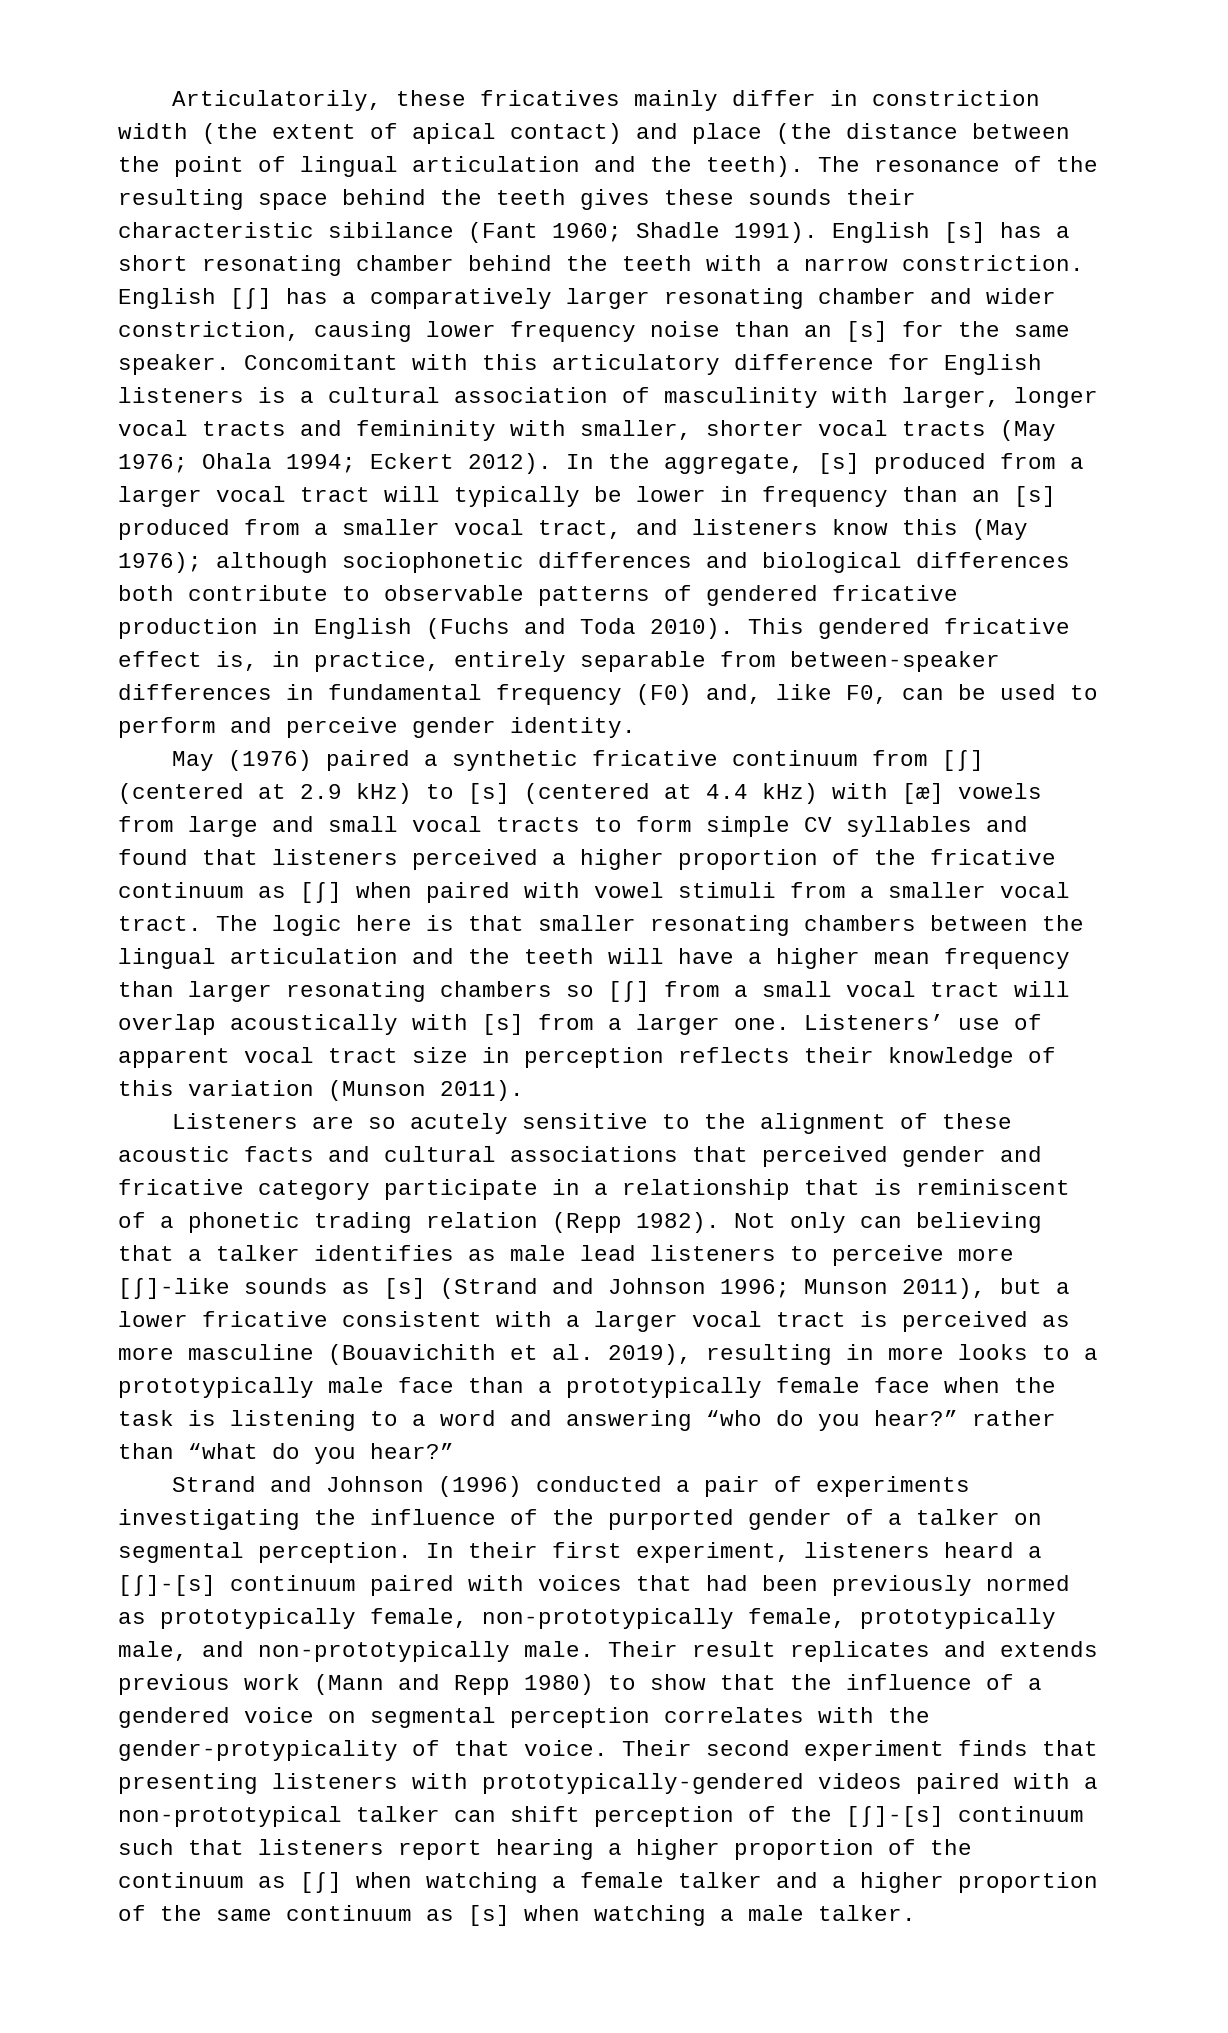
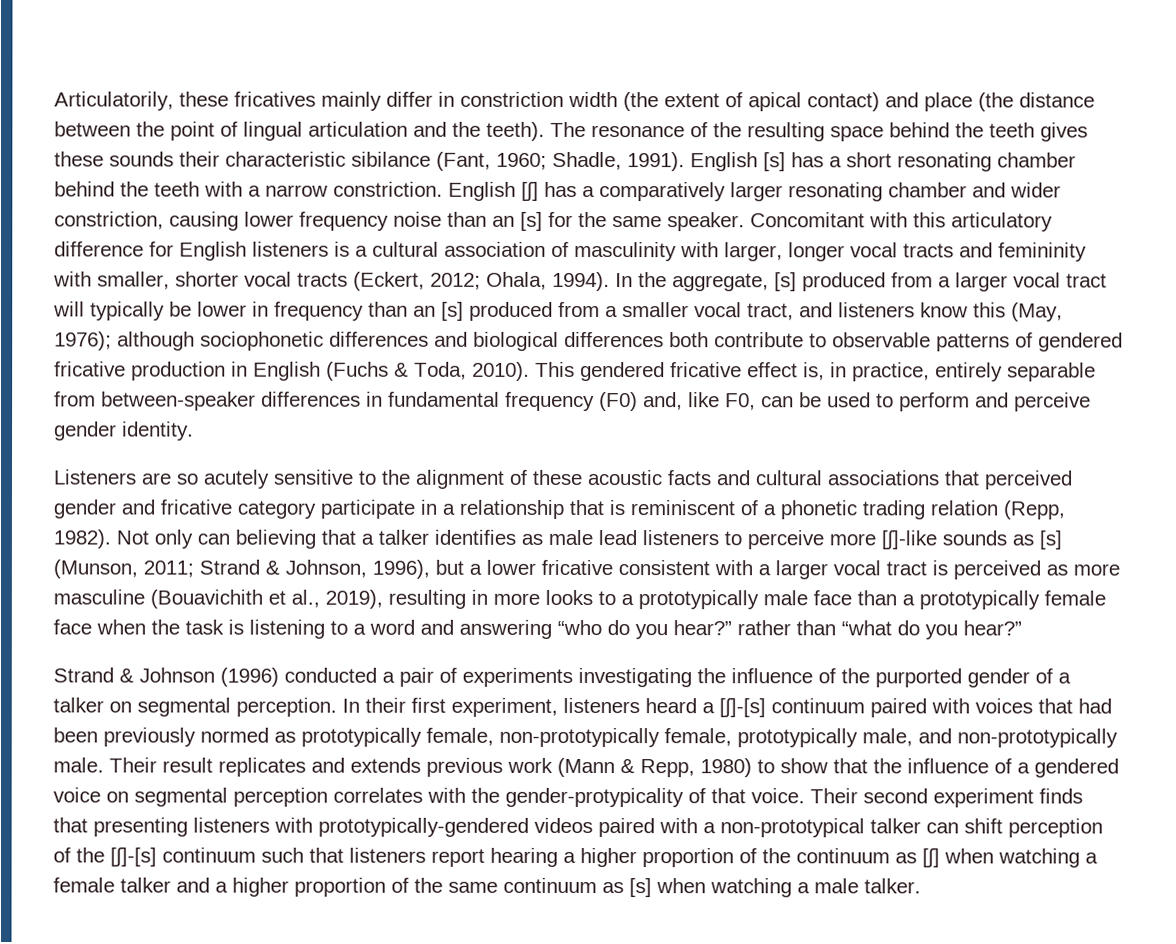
[468,222,720,243] (Fant 1960; Shadle -> [436,151,622,171] (Fant, 1960; Shadle,
[1000,420,1056,441] [118,453,552,474] (May 1976; Ohala 1994; Eckert 2012). -> [353,271,610,292] (Eckert, 2012; Ohala, 1994).
[972,519,1028,540] (May -> [1011,302,1063,322] (May,
[524,618,636,634] and Toda -> [394,361,467,380] & Toda,
[171,750,984,771] [118,783,1042,804] [118,816,1028,837] [118,849,1056,870] [118,882,1070,903] [118,915,1084,936] [118,948,1070,969] [118,981,1070,1002] [118,1014,1042,1035] [118,1047,1056,1068] [118,1080,524,1101] // May (1976) paired a synthetic fricative continuum from [ʃ] (centered at 2.9 kHz) to [s] (centered at 4.4 kHz) with [æ] vowels from large and small vocal tracts to form simple CV syllables and found that listeners perceived a higher proportion of the fricative continuum as [ʃ] when paired with vowel stimuli from a smaller vocal tract. The logic here is that smaller resonating chambers between the lingual articulation and the teeth will have a higher mean frequency than larger resonating chambers so [ʃ] from a small vocal tract will overlap acoustically with [s] from a larger one. Listeners’ use of apparent vocal tract size in perception reflects their knowledge of this variation (Munson 2011). -> (194, 431) none
[552,1212,622,1233] (Repp -> [1003,500,1065,520] (Repp,
[440,1278,986,1299] (Strand and Johnson 1996; Munson 2011), -> [53,559,430,579] (Munson, 2011; Strand & Johnson, 1996),
[552,1344,594,1360] al. -> [291,589,320,608] al.,
[269,1476,312,1492] and -> [119,668,134,683] &
[398,1674,510,1695] and Repp -> [620,759,695,778] & Repp,

